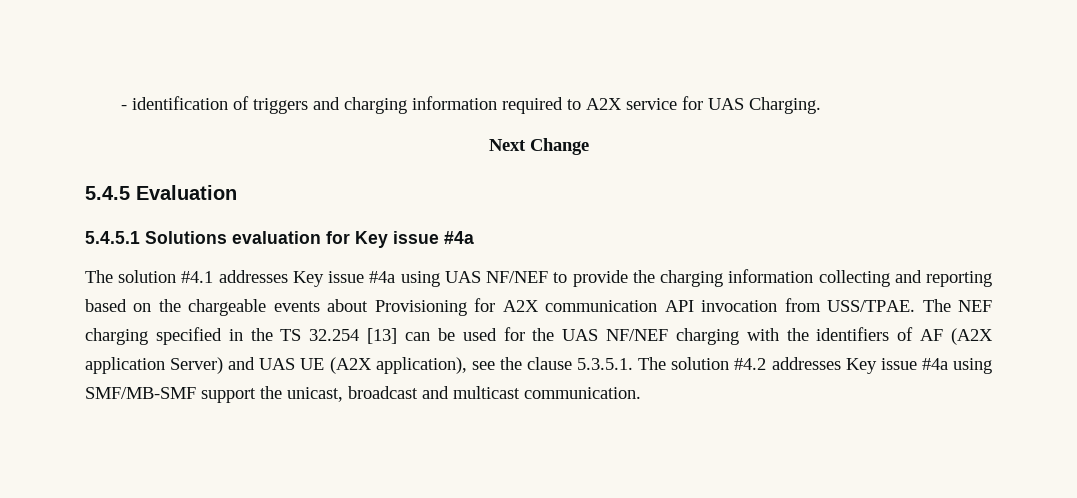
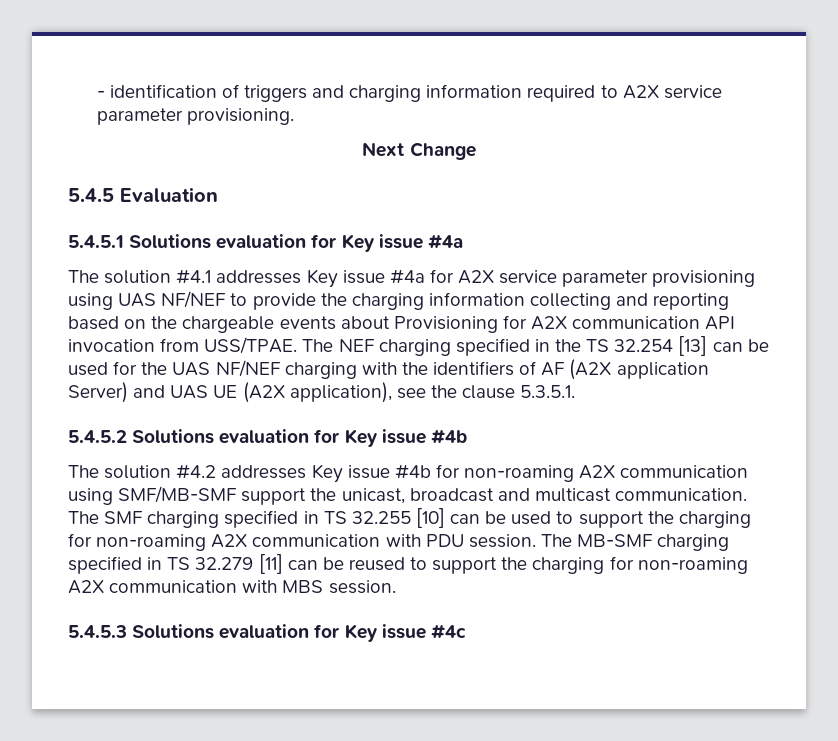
[682,96,822,114] for UAS Charging. -> [96,108,294,125] parameter provisioning.
(396, 277) none -> [429,269,756,287] for A2X service parameter provisioning
(634, 364) none -> [68,429,467,447] // 5.4.5.2 Solutions evaluation for Key issue #4b //
[921,358,948,370] #4a -> [394,464,749,482] #4b for non-roaming A2X communication
(641, 393) none -> [68,508,751,528] [68,533,730,551] [68,554,748,574] [68,580,396,594] [68,624,466,642] The SMF charging specified in TS 32.255 [10] can be used to support the charging for non-roaming A2X communication with PDU session. The MB-SMF charging specified in TS 32.279 [11] can be reused to support the charging for non-roaming A2X communication with MBS session. // 5.4.5.3 Solutions evaluation for Key issue #4c

